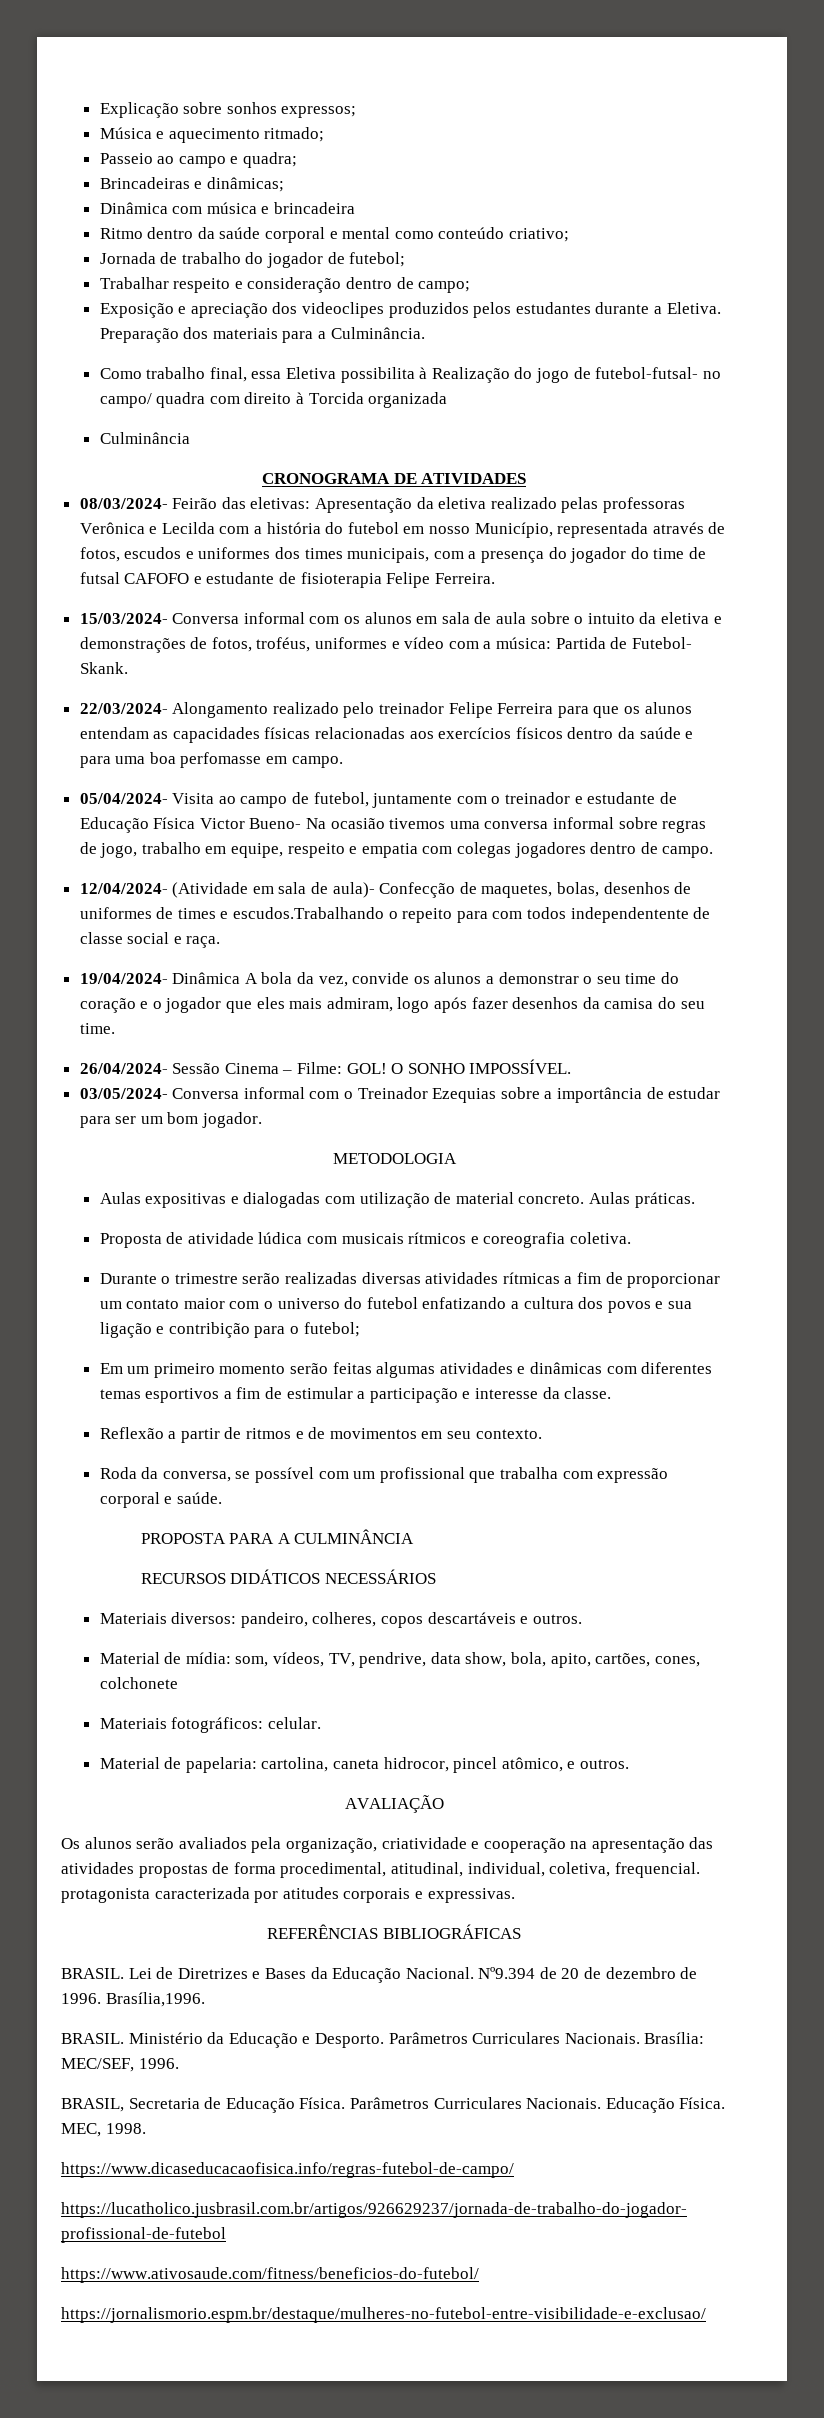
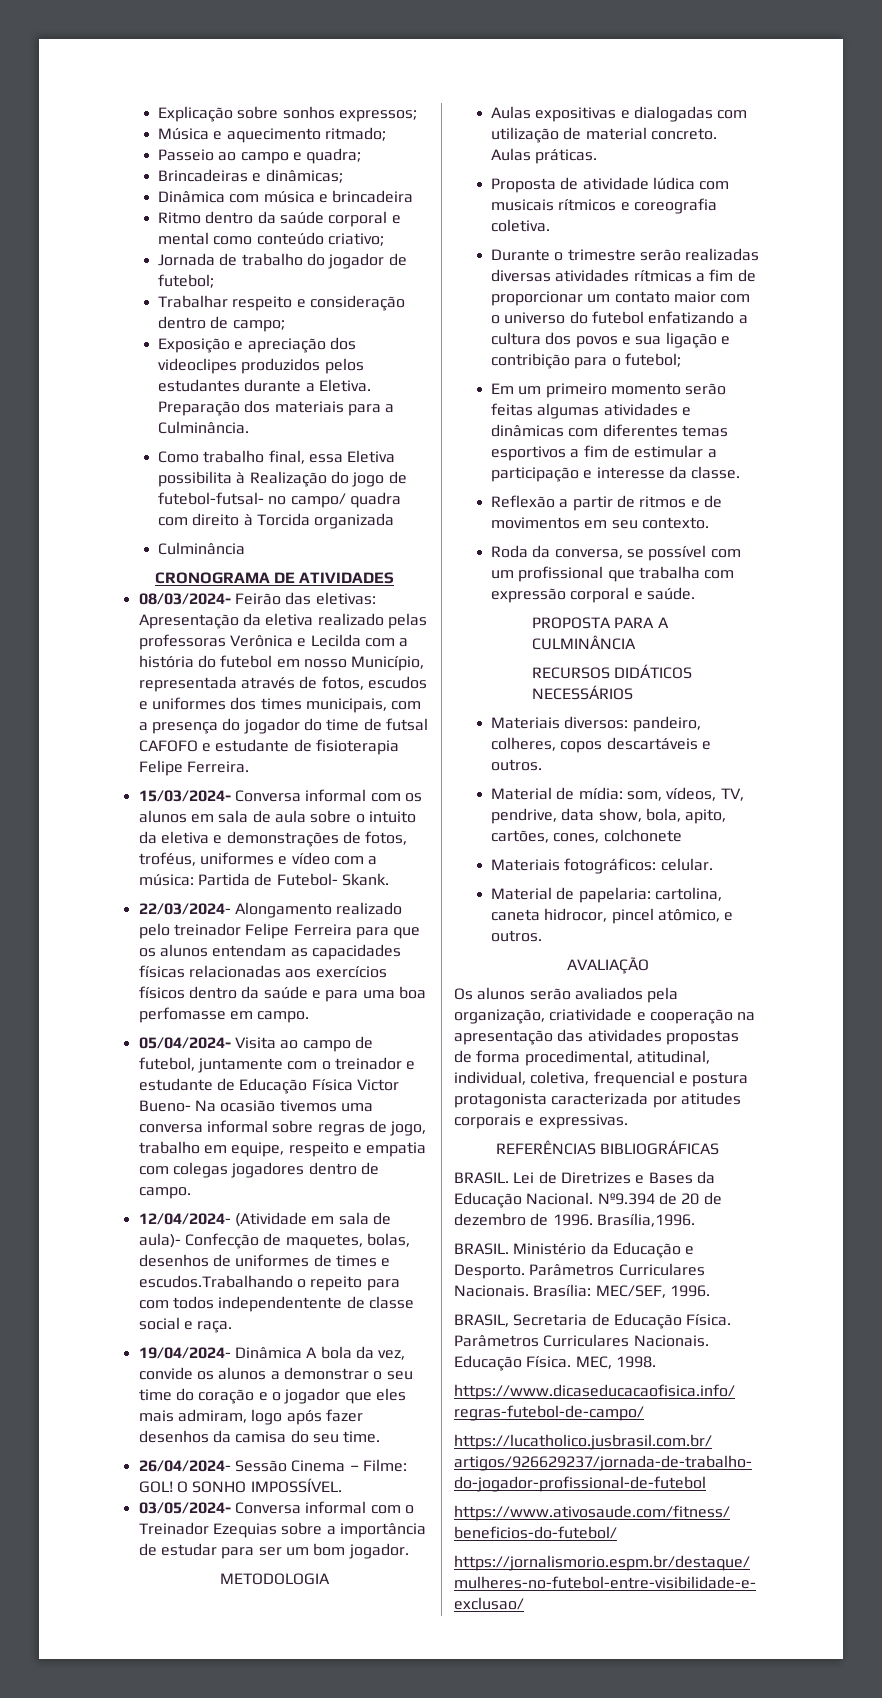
[614,1862,700,1878] frequencial. -> [593,1071,749,1087] frequencial e postura

